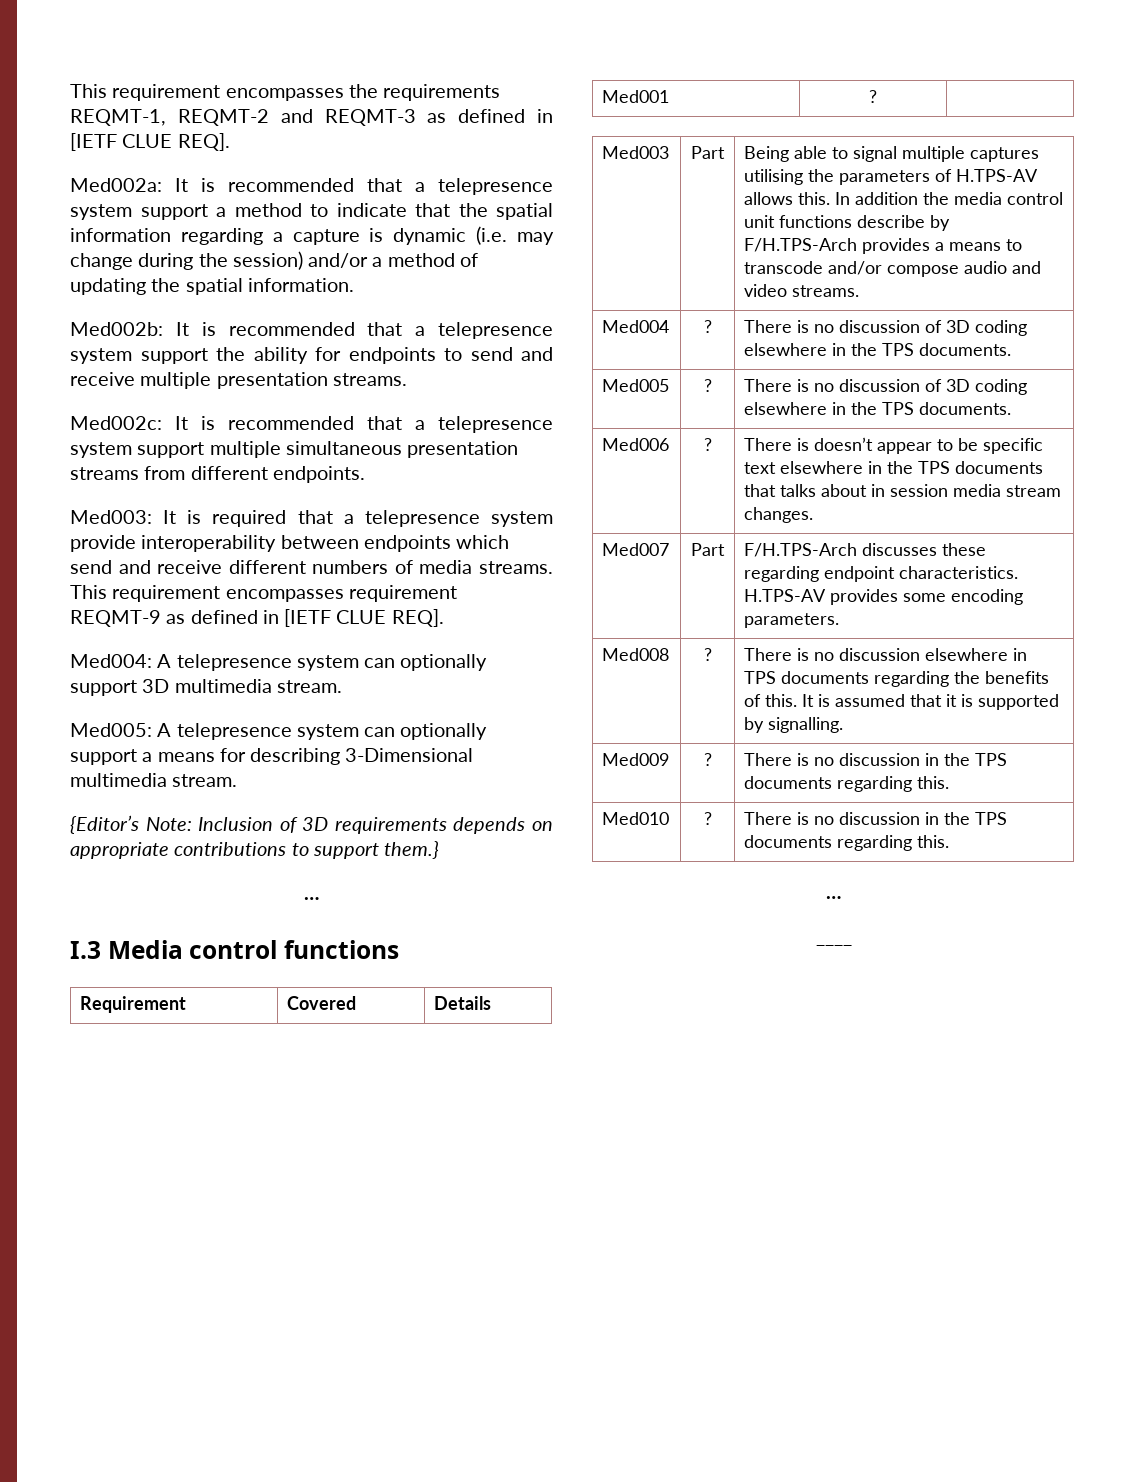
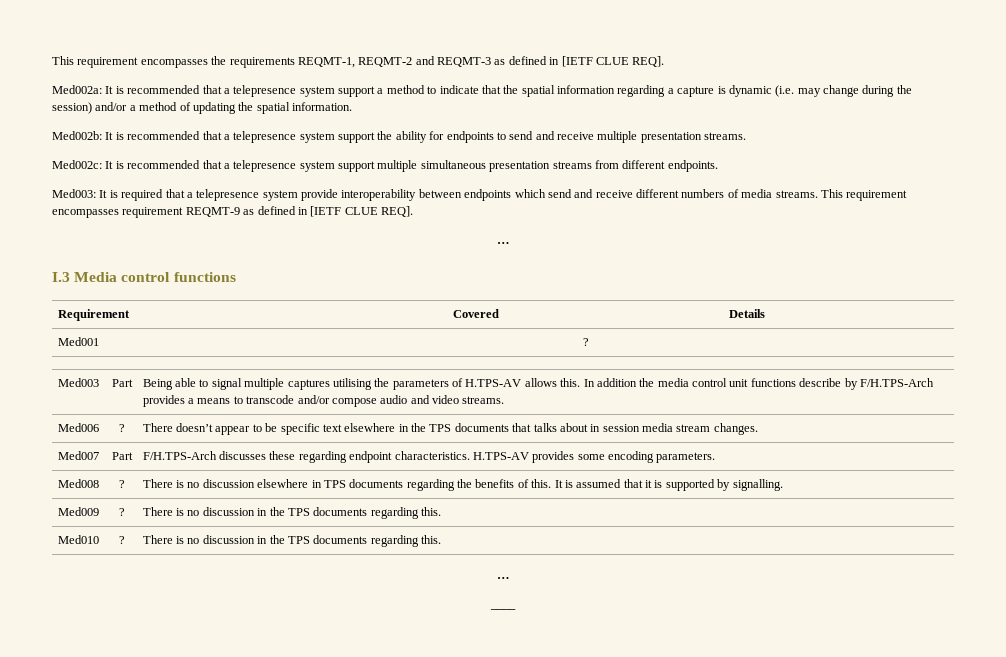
[70,654,488,671] [70,679,342,696] [70,723,488,740] [70,748,474,765] [70,773,238,787] [70,815,553,834] [70,841,440,859] // Med004: A telepresence system can optionally support 3D multimedia stream. // Med005: A telepresence system can optionally support a means for describing 3-Dimensional multimedia stream. // {Editor’s Note: Inclusion of 3D requirements depends on appropriate contributions to support them.} -> (413, 211) none
[602,320,670,333] [703,320,712,333] [744,320,1028,336] [744,343,1012,356] [602,379,670,392] [703,379,712,392] [744,379,1028,395] [744,402,1012,415] // Med004 | ? | There is no discussion of 3D coding elsewhere in the TPS documents. // Med005 | ? | There is no discussion of 3D coding elsewhere in the TPS documents. -> (505, 400) none
[797,438,810,451] is -> (173, 427) none

